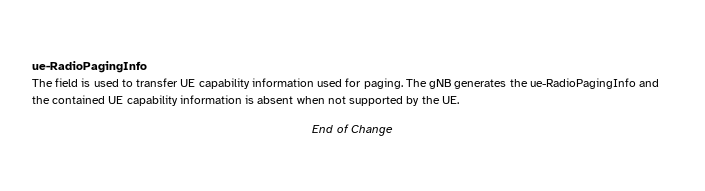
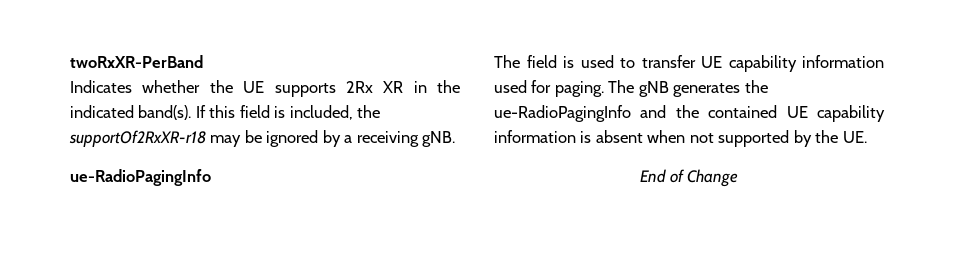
(32, 67) none -> [70,55,203,68] [70,80,460,97] [70,105,381,120] [69,130,456,147] twoRxXR-PerBand // Indicates whether the UE supports 2Rx XR in the indicated band(s). If this field is included, the supportOf2RxXR-r18 may be ignored by a receiving gNB. //

